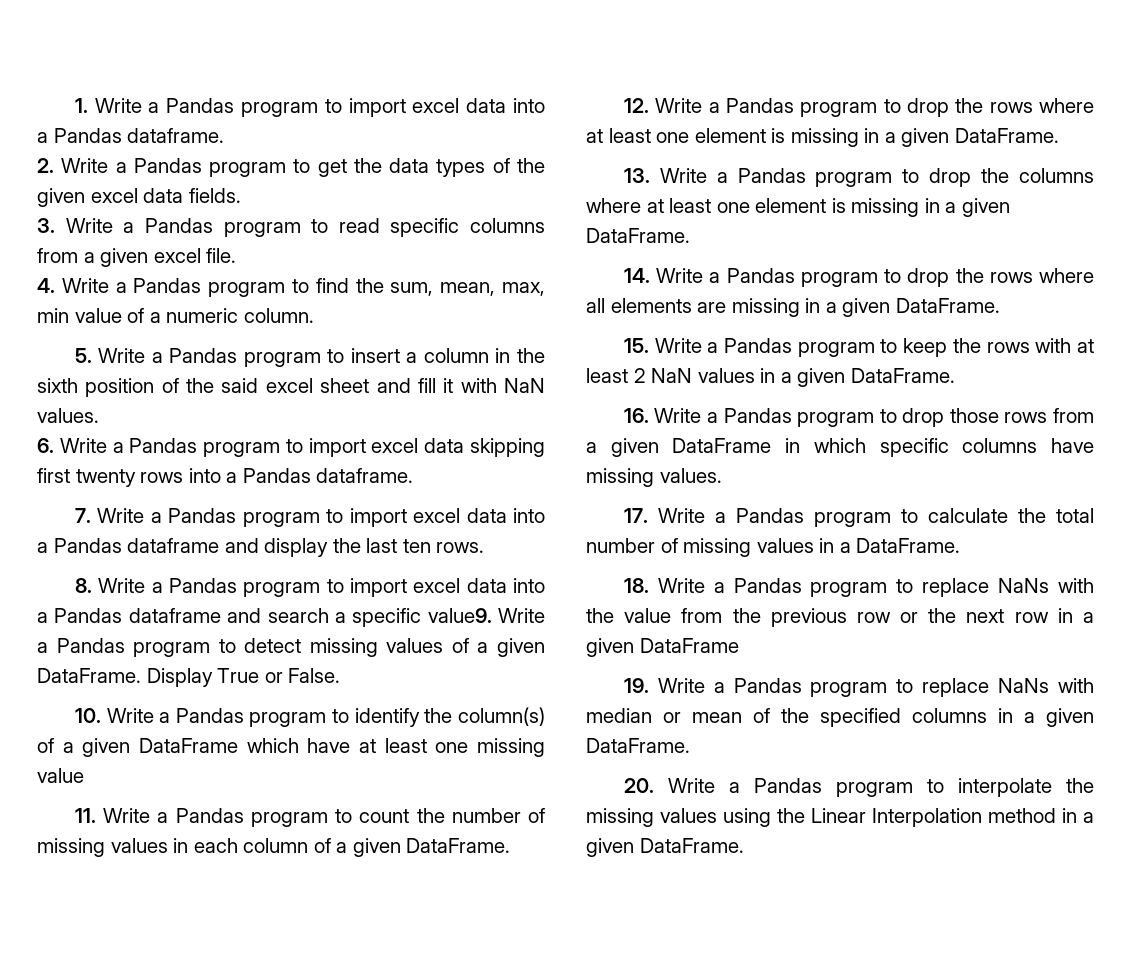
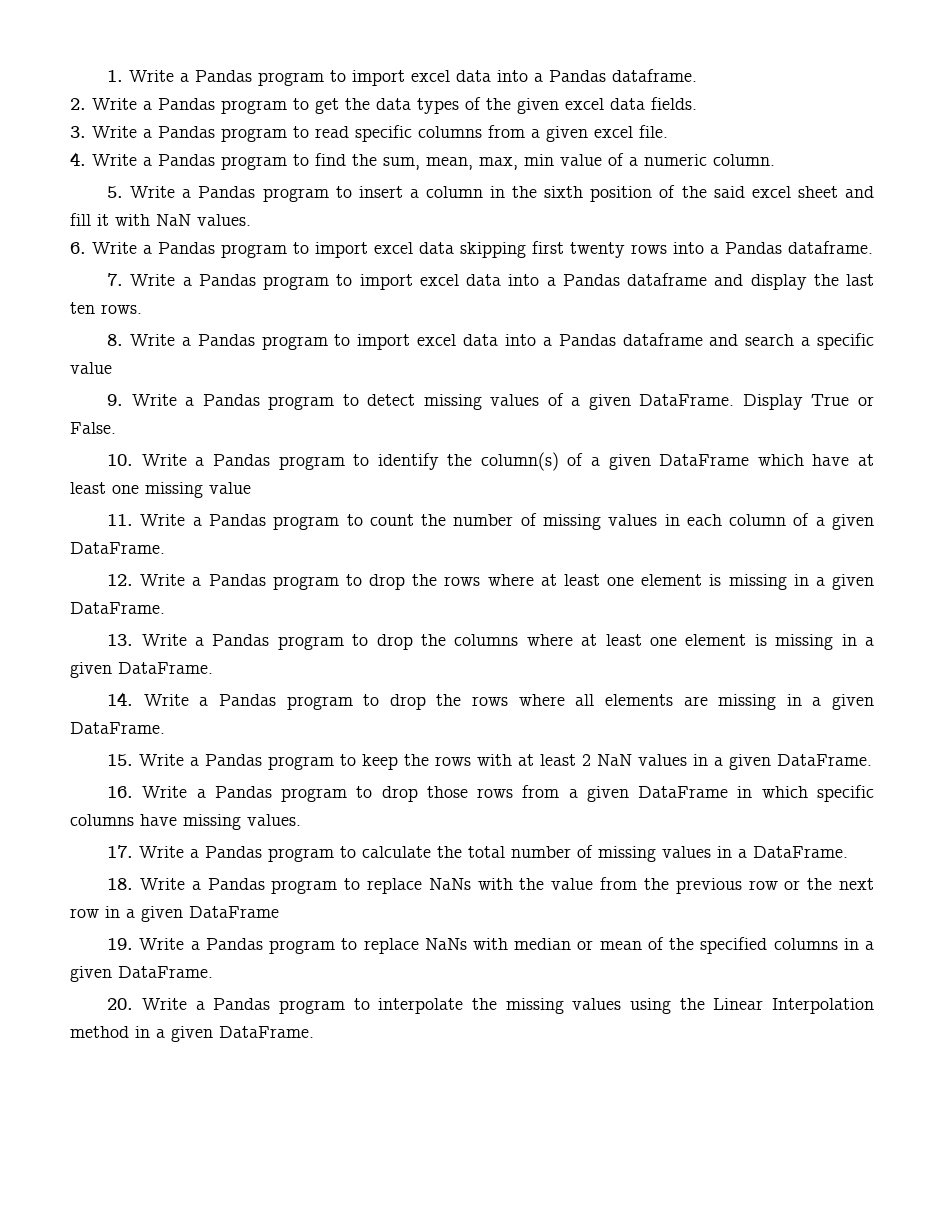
[427,608,492,623] value9. -> [70,362,112,374] [107,394,124,406] value // 9.

